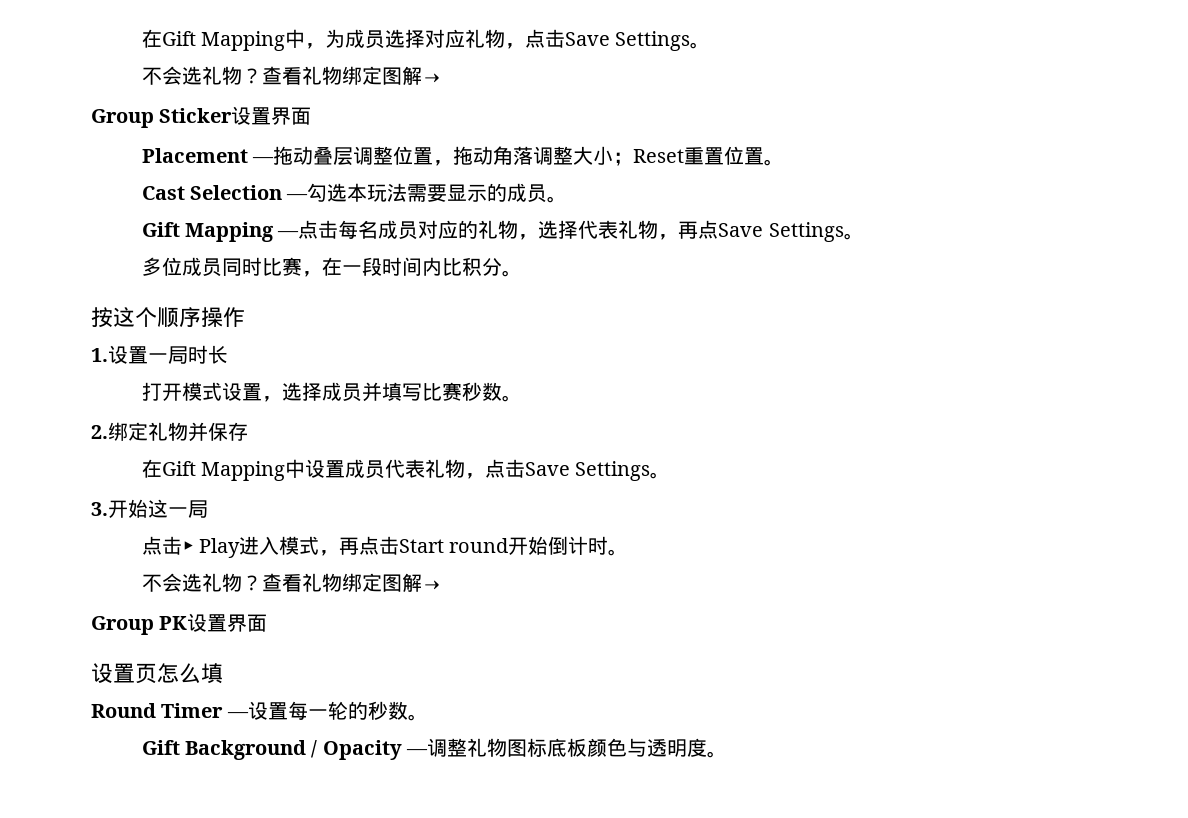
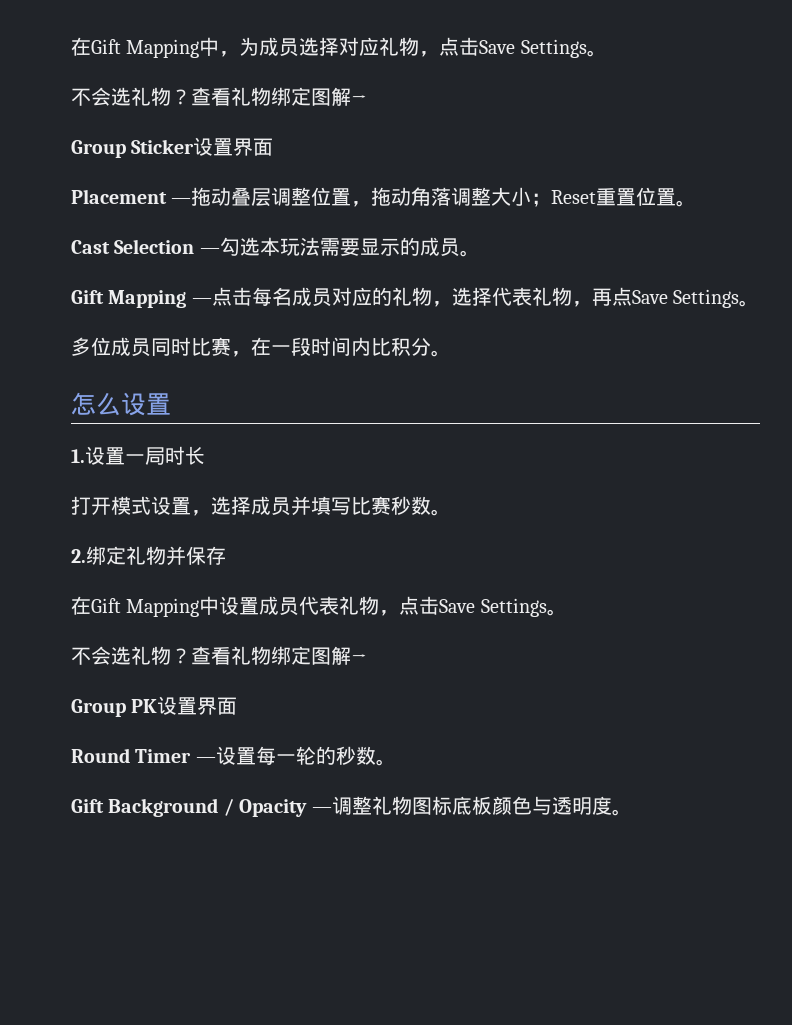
[91,307,245,328] 按这个顺序操作 -> [71,392,171,416] 怎么设置
[91,499,208,518] [141,536,629,558] // 3.开始这一局 // 点击▶ Play进入模式，再点击Start round开始倒计时。 -> (567, 612) none
[91,663,223,684] // 设置页怎么填 -> (238, 706) none

